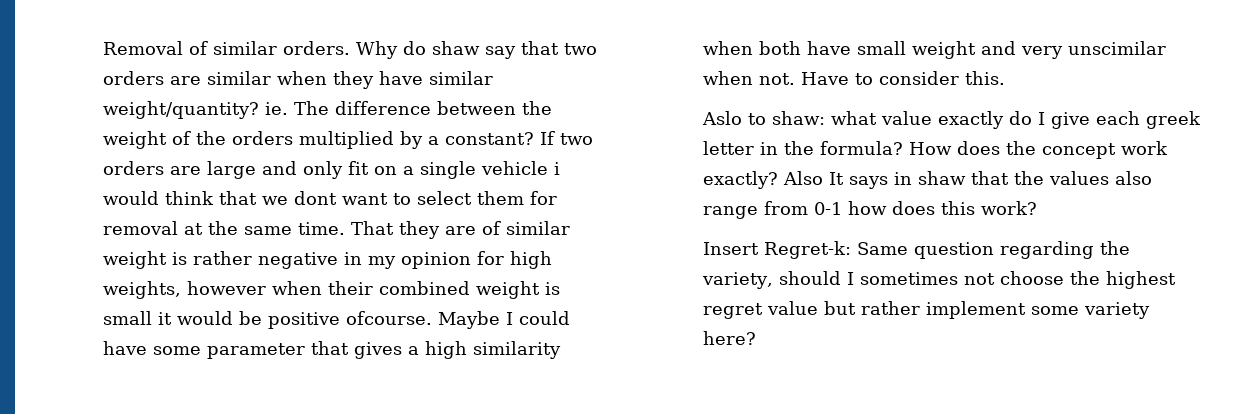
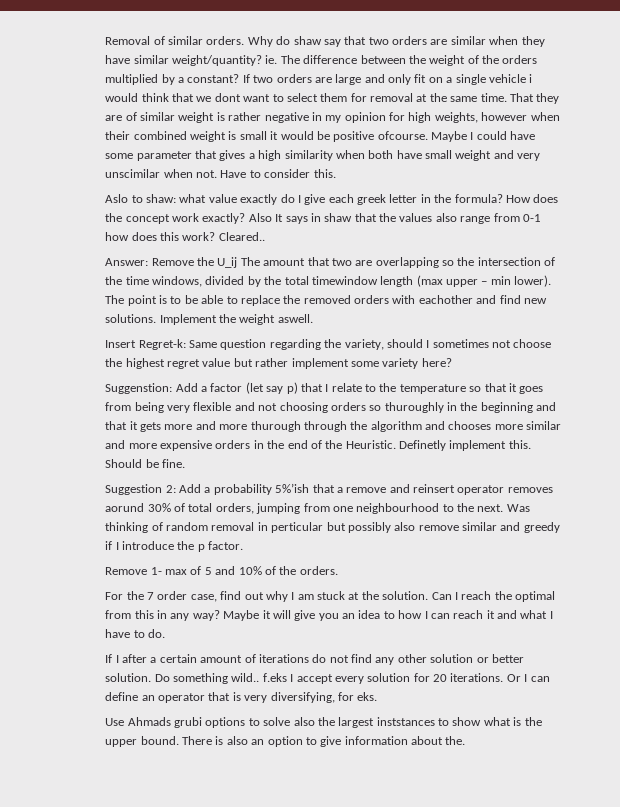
(1037, 208) none -> [218,232,265,241] [105,257,556,268] [105,275,552,287] [105,295,547,306] [105,314,313,325] Cleared.. // Answer: Remove the U_ij The amount that two are overlapping so the intersection of the time windows, divided by the total timewindow length (max upper – min lower). The point is to be able to replace the removed orders with eachother and find new solutions. Implement the weight aswell.
(756, 338) none -> [105,382,544,394] [105,402,557,413] [105,421,562,432] [105,440,531,451] [105,459,186,468] [105,483,553,495] [105,503,530,514] [105,522,560,533] [105,541,244,552] [105,566,338,575] [105,591,556,602] [105,610,553,621] [105,629,166,638] [105,654,524,665] [105,673,550,684] [105,692,378,703] [105,717,542,728] [105,736,466,747] // Suggenstion: Add a factor (let say p) that I relate to the temperature so that it goes from being very flexible and not choosing orders so thuroughly in the beginning and that it gets more and more thurough through the algorithm and chooses more similar and more expensive orders in the end of the Heuristic. Definetly implement this. Should be fine. // Suggestion 2: Add a probability 5%’ish that a remove and reinsert operator removes aorund 30% of total orders, jumping from one neighbourhood to the next. Was thinking of random removal in perticular but possibly also remove similar and greedy if I introduce the p factor. // Remove 1- max of 5 and 10% of the orders. // For the 7 order case, find out why I am stuck at the solution. Can I reach the optimal from this in any way? Maybe it will give you an idea to how I can reach it and what I have to do. // If I after a certain amount of iterations do not find any other solution or better solution. Do something wild.. f.eks I accept every solution for 20 iterations. Or I can define an operator that is very diversifying, for eks. // Use Ahmads grubi options to solve also the largest inststances to show what is the upper bound. There is also an option to give information about the.

